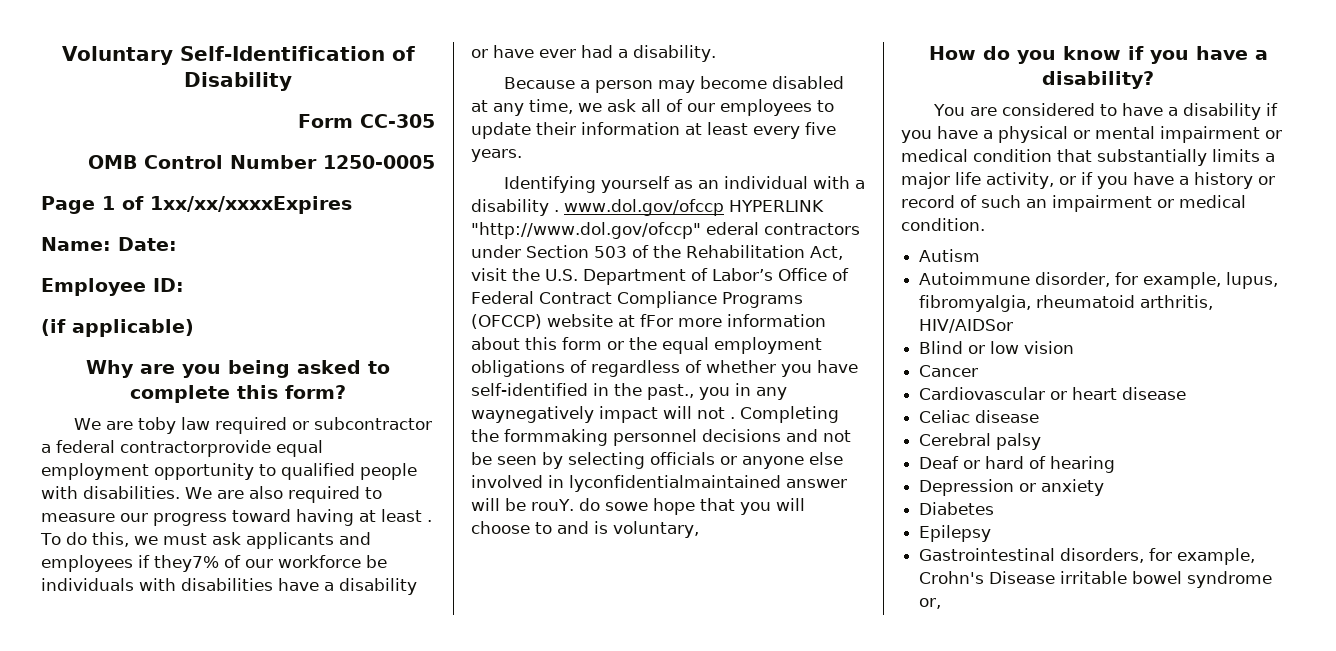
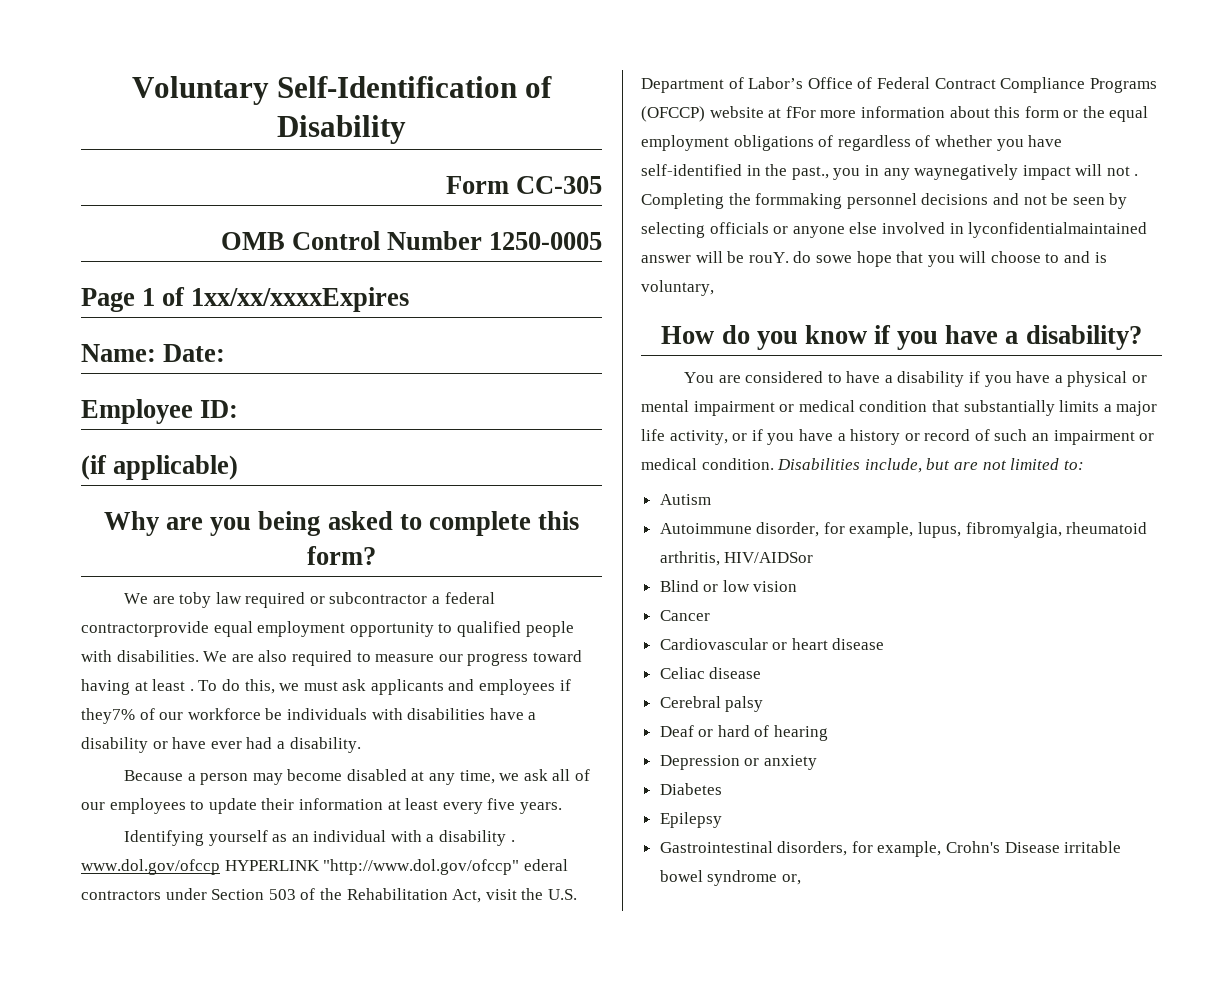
(985, 224) none -> [777,458,1084,473] Disabilities include, but are not limited to:

